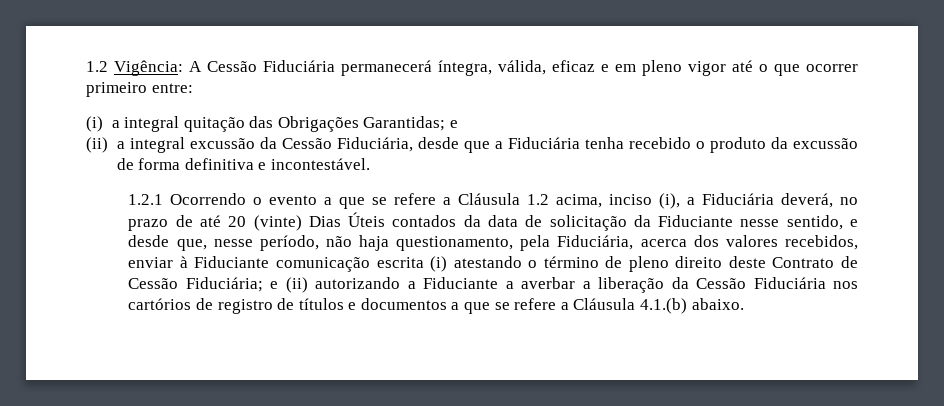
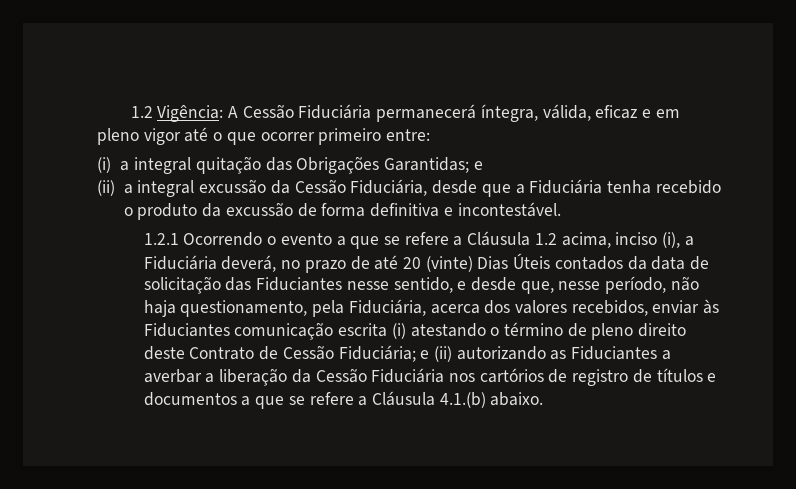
[633,215,734,227] da Fiduciante -> [225,277,343,291] das Fiduciantes
[179,256,270,268] à Fiduciante -> [703,299,720,314] [143,323,230,337] às Fiduciantes
[407,277,499,289] a Fiduciante -> [550,346,658,360] as Fiduciantes

